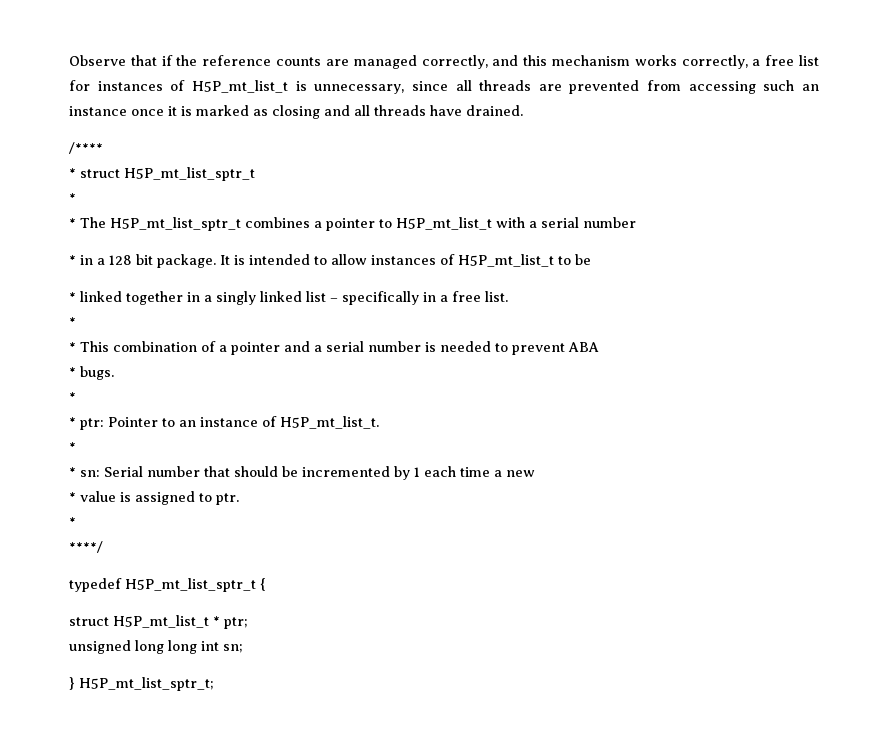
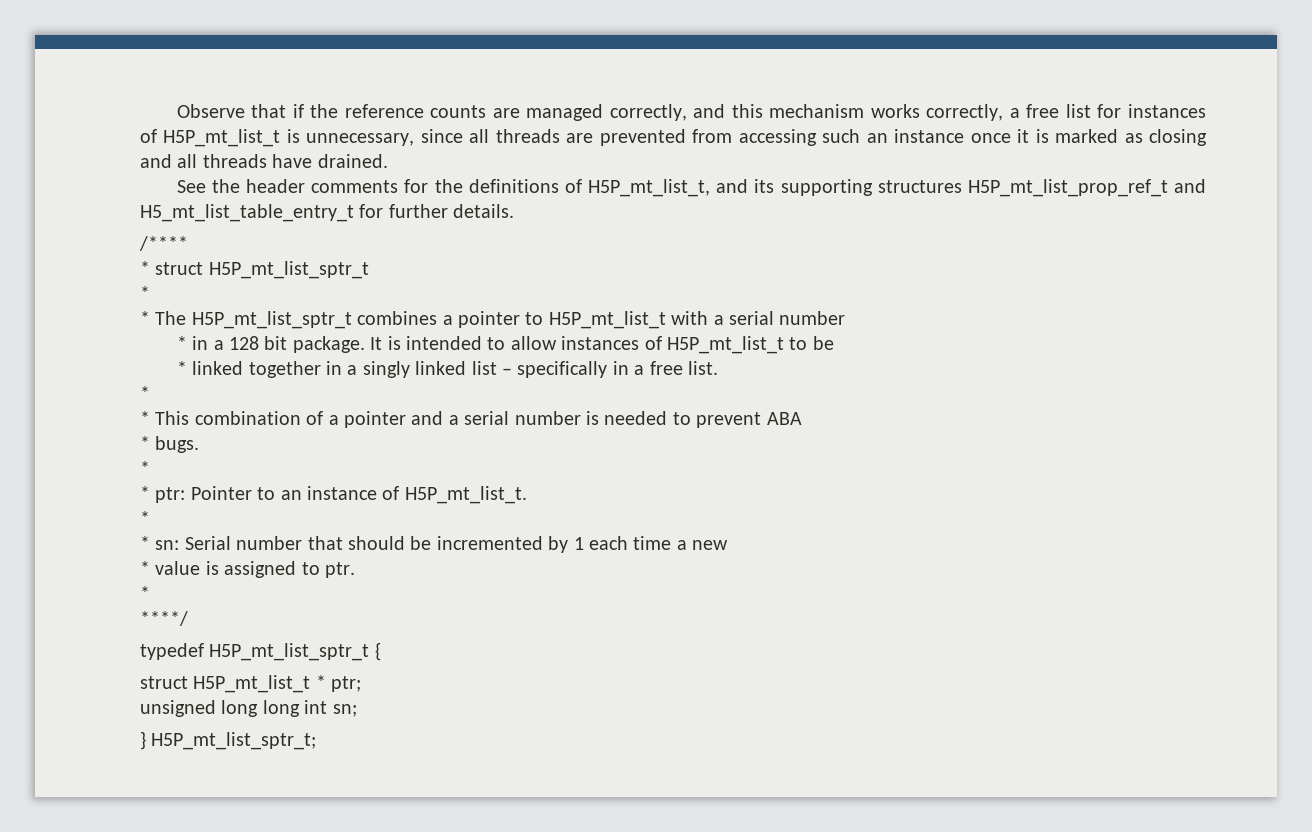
(523, 110) none -> [176,179,1207,197] [140,204,515,222] // See the header comments for the definitions of H5P_mt_list_t, and its supporting structures H5P_mt_list_prop_ref_t and H5_mt_list_table_entry_t for further details.

